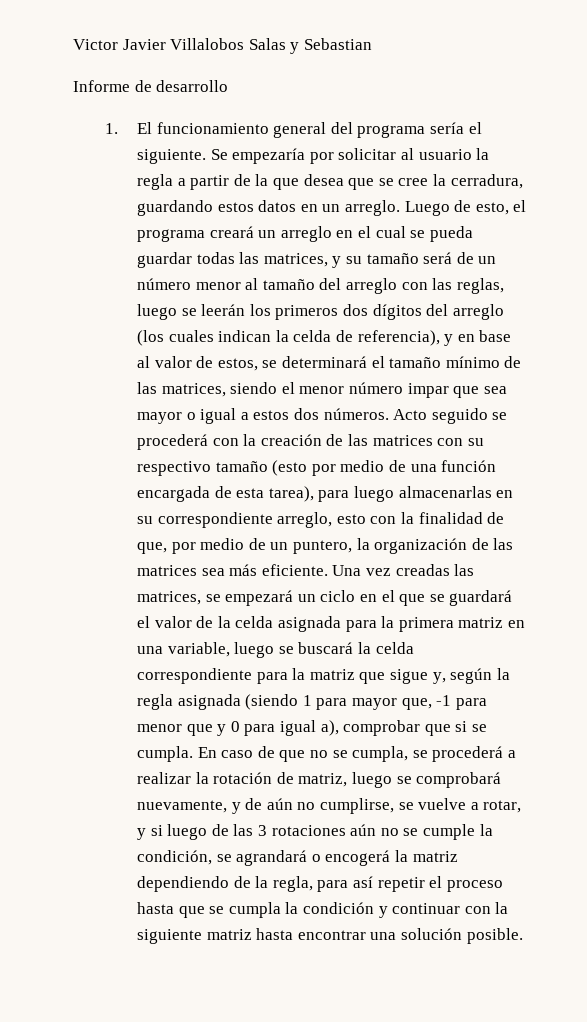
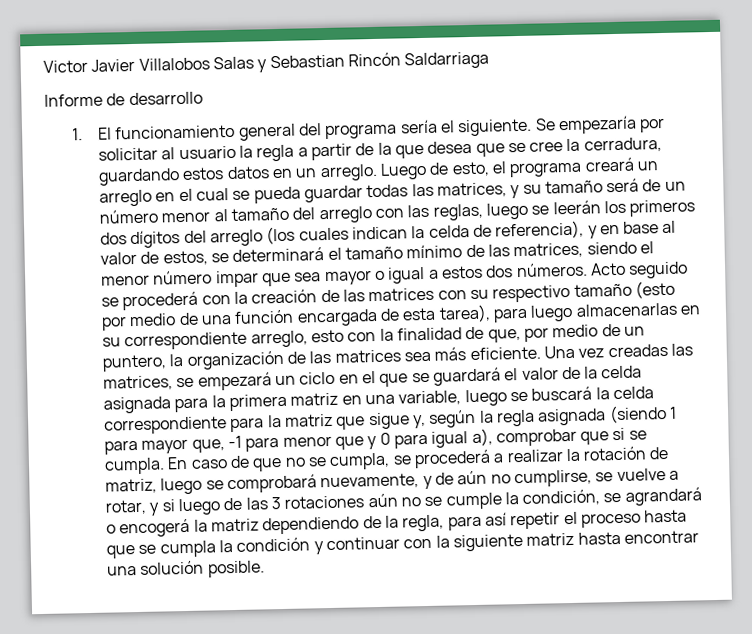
(372, 44) none -> [347,51,490,70] Rincón Saldarriaga

